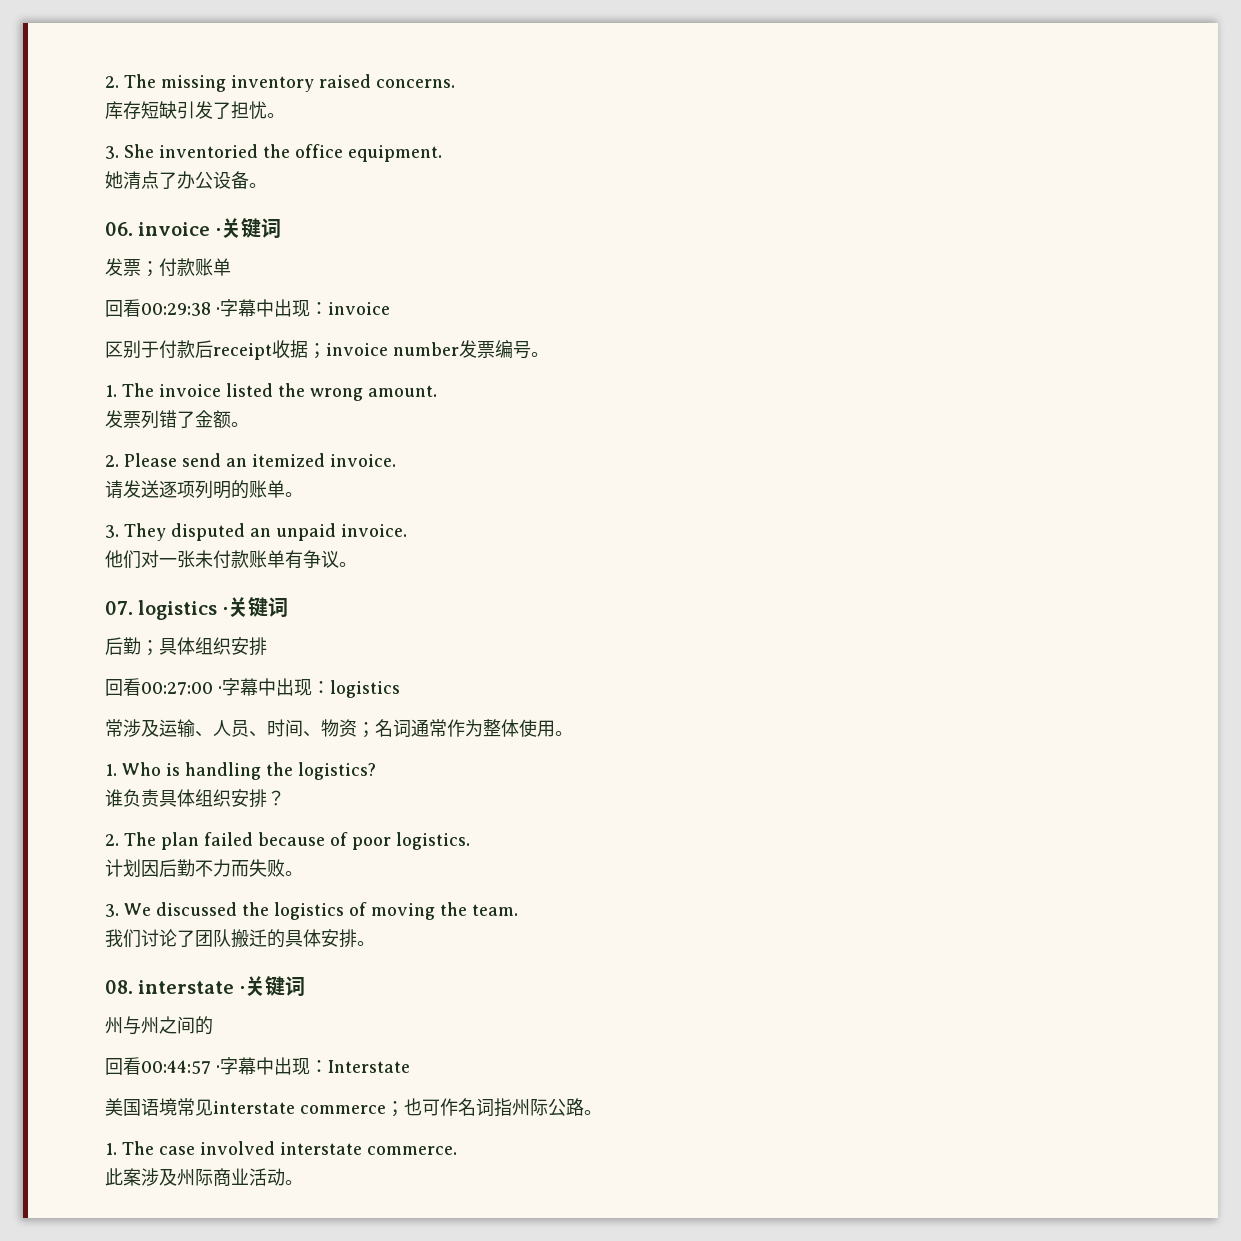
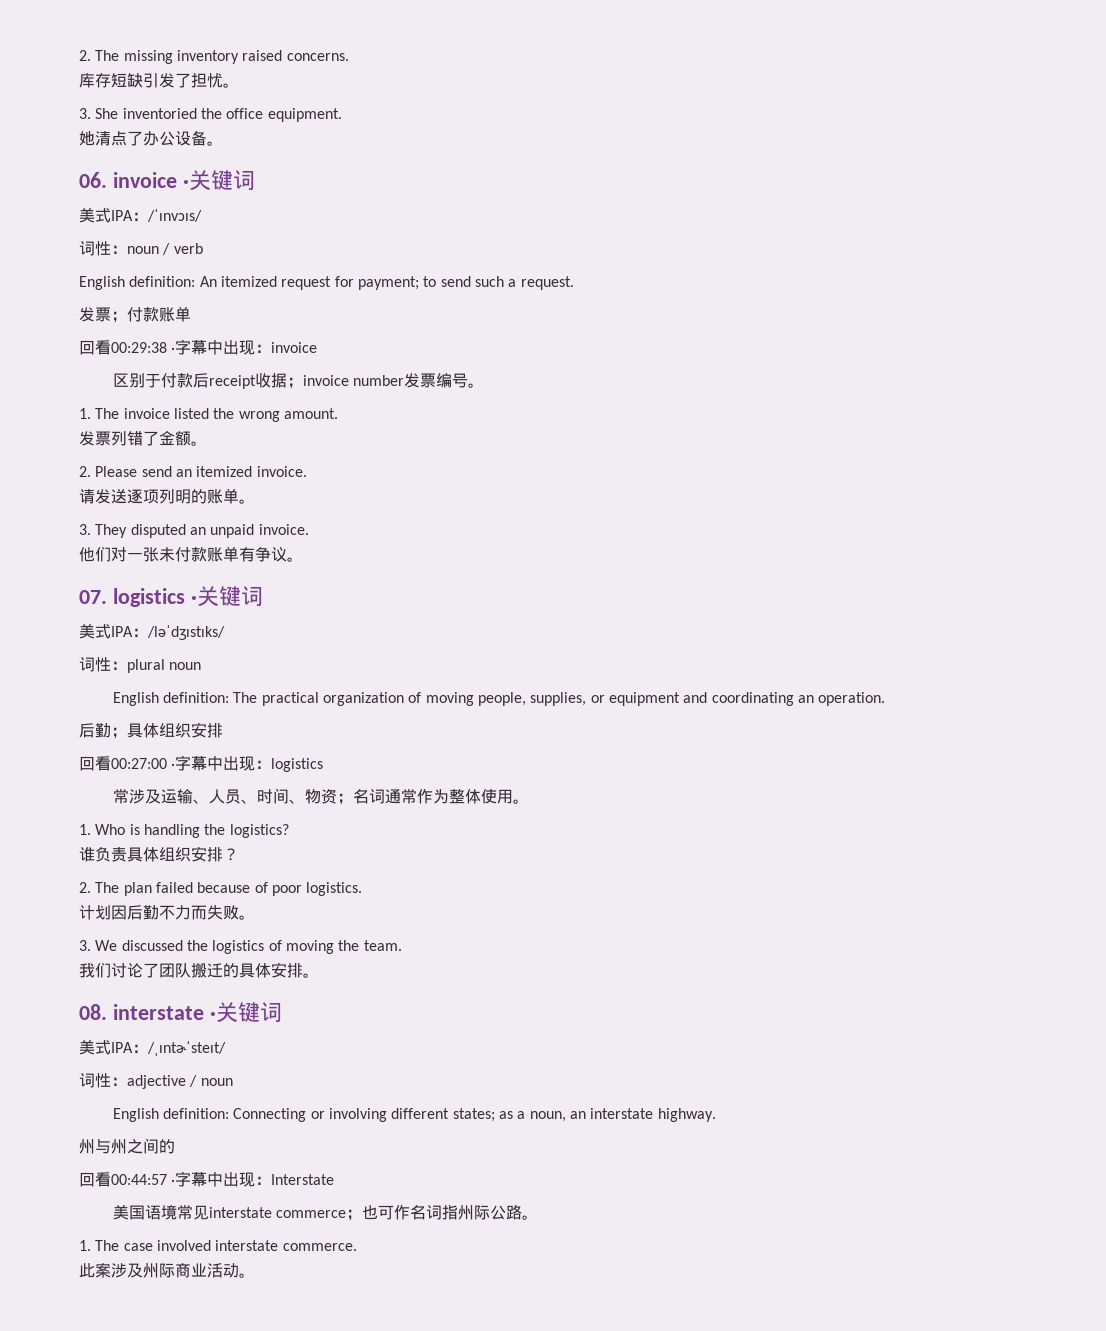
(281, 228) none -> [79,208,202,223] [79,241,203,256] [79,276,574,290] // 美式IPA：/ˈɪnvɔɪs/ // 词性：noun / verb // English definition: An itemized request for payment; to send such a request.
(288, 607) none -> [79,624,225,640] [79,657,202,673] [112,692,886,706] // 美式IPA：/ləˈdʒɪstɪks/ // 词性：plural noun // English definition: The practical organization of moving people, supplies, or equipment and coordinating an operation.
(305, 986) none -> [79,1040,226,1056] [79,1073,233,1089] [112,1108,716,1122] // 美式IPA：/ˌɪntɚˈsteɪt/ // 词性：adjective / noun // English definition: Connecting or involving different states; as a noun, an interstate highway.

